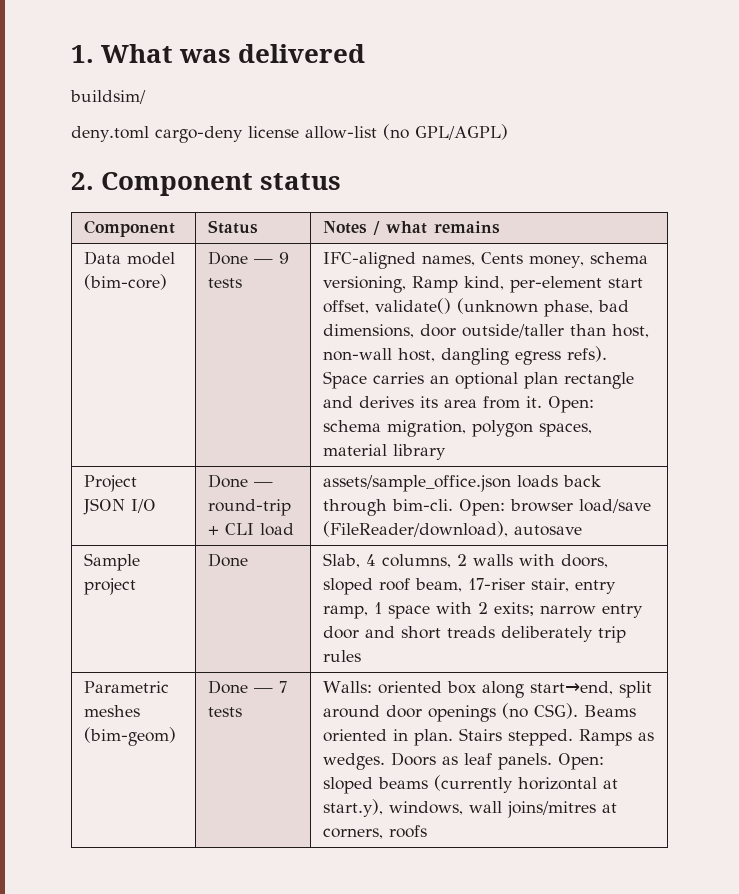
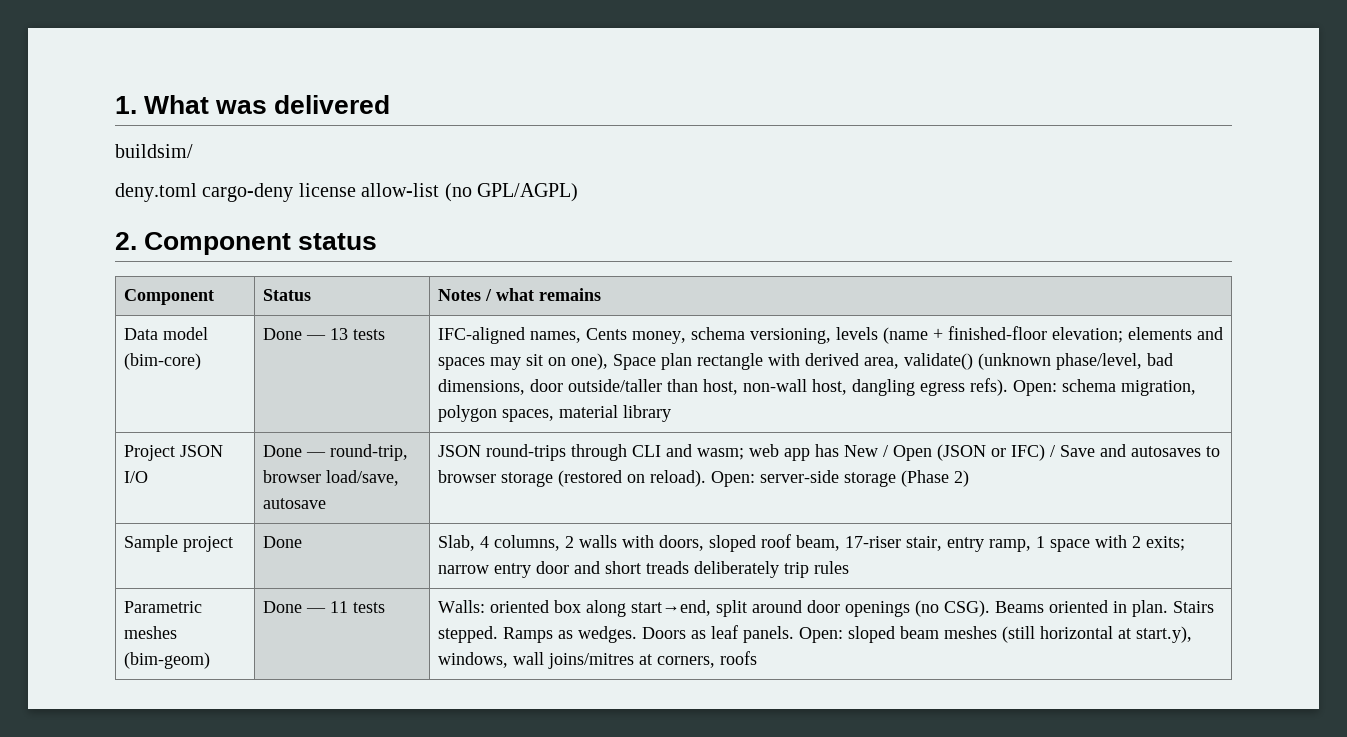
[279,252,290,264] 9 -> [329,328,348,340] 13
[412,276,644,293] [323,300,370,314] Ramp kind, per-element start offset, -> [835,326,1223,344] [437,353,899,370] levels (name + finished-floor elevation; elements and spaces may sit on one), Space plan rectangle with derived area,
[544,300,594,317] phase, -> [1055,353,1142,370] phase/level,
[323,371,635,389] [323,396,543,409] Space carries an optional plan rectangle and derives its area from it. -> (1008, 387) none
[208,499,292,516] [208,523,295,536] [323,475,602,492] [323,499,652,516] [323,521,583,537] round-trip + CLI load | assets/sample_office.json loads back through bim-cli. Open: browser load/save (FileReader/download), autosave -> [329,444,408,461] [262,470,399,486] [262,498,326,509] [437,444,1220,461] [437,470,969,487] round-trip, browser load/save, autosave | JSON round-trips through CLI and wasm; web app has New / Open (JSON or IFC) / Save and autosaves to browser storage (restored on reload). Open: server-side storage (Phase 2)
[279,681,288,693] 7 -> [329,601,348,613] 11
[378,775,514,793] beams (currently -> [899,626,1035,643] beam meshes (still

